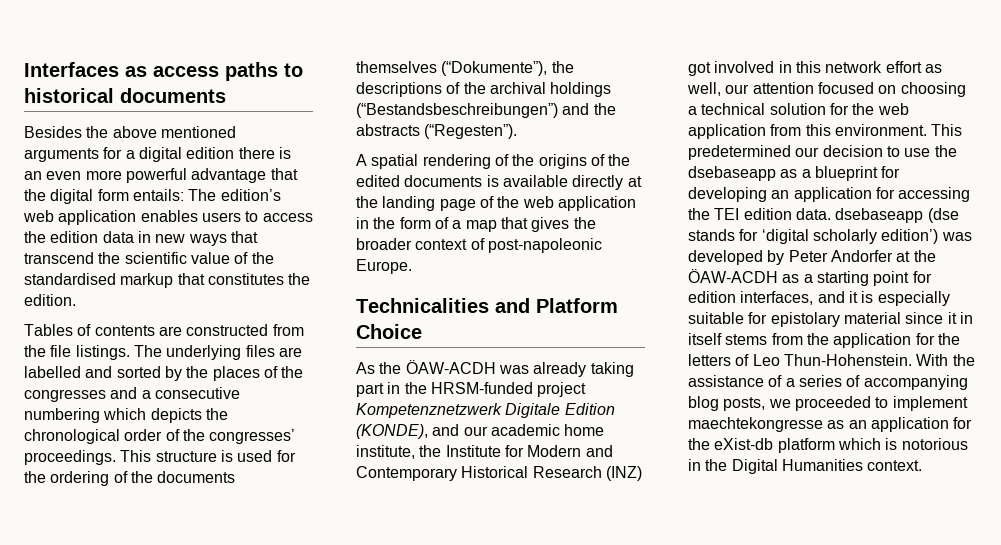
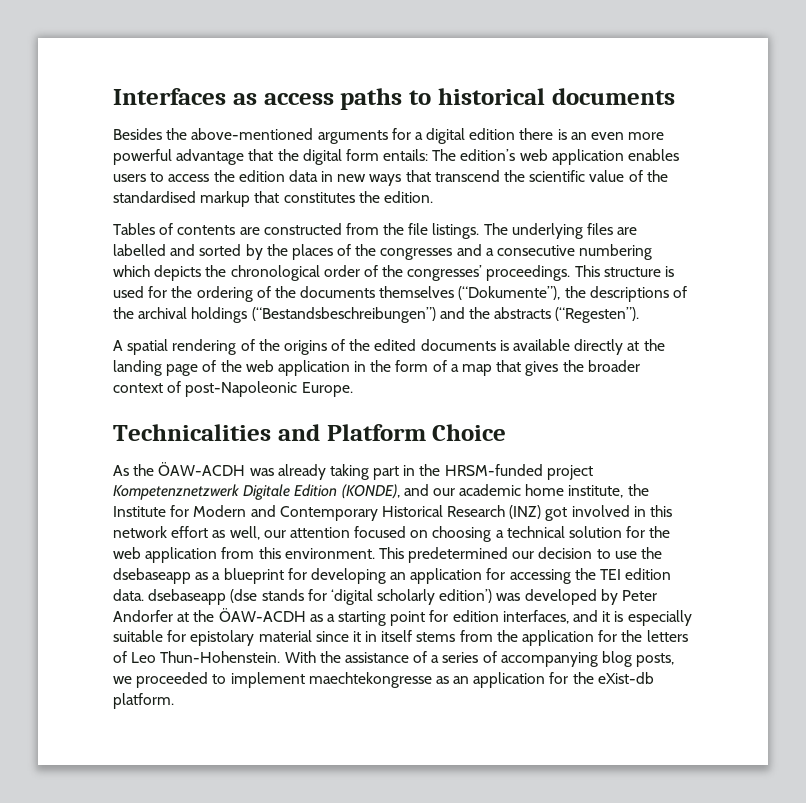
[112,126,236,138] above mentioned -> [191,128,314,140] above-mentioned
[487,238,602,253] post-napoleonic -> [185,381,298,397] post-Napoleonic
[777,438,968,453] [688,459,923,474] platform which is notorious in the Digital Humanities context. -> [113,693,174,709] platform.

